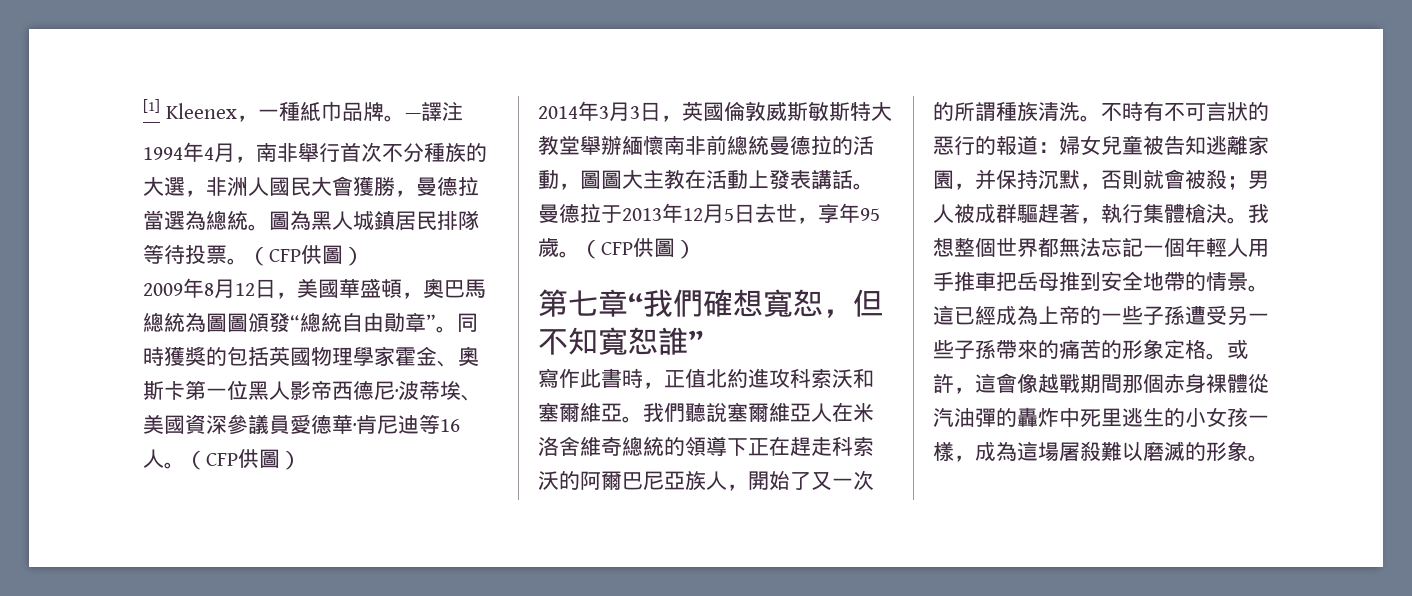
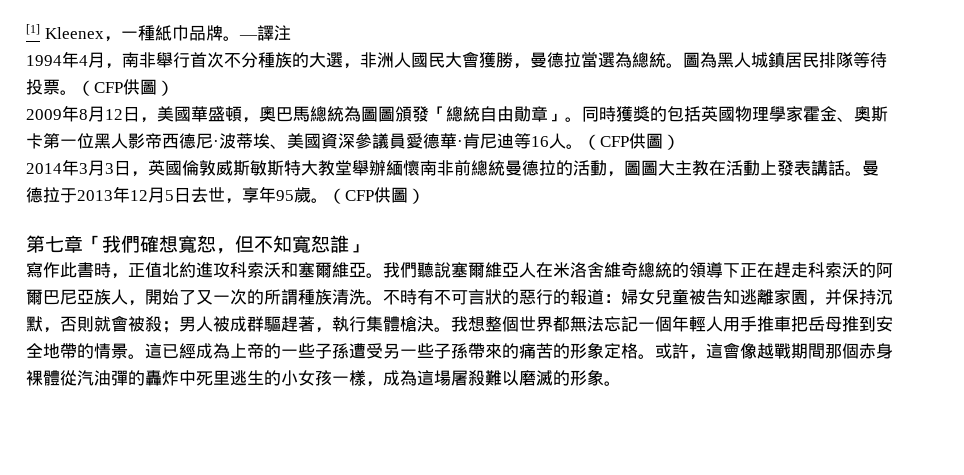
[290,315,300,330] “ -> [429,106,446,120] 「
[426,314,436,330] ” -> [548,113,565,122] 」
[628,293,643,314] “ -> [83,235,102,251] 「
[688,330,703,352] ” -> [349,244,368,253] 」

